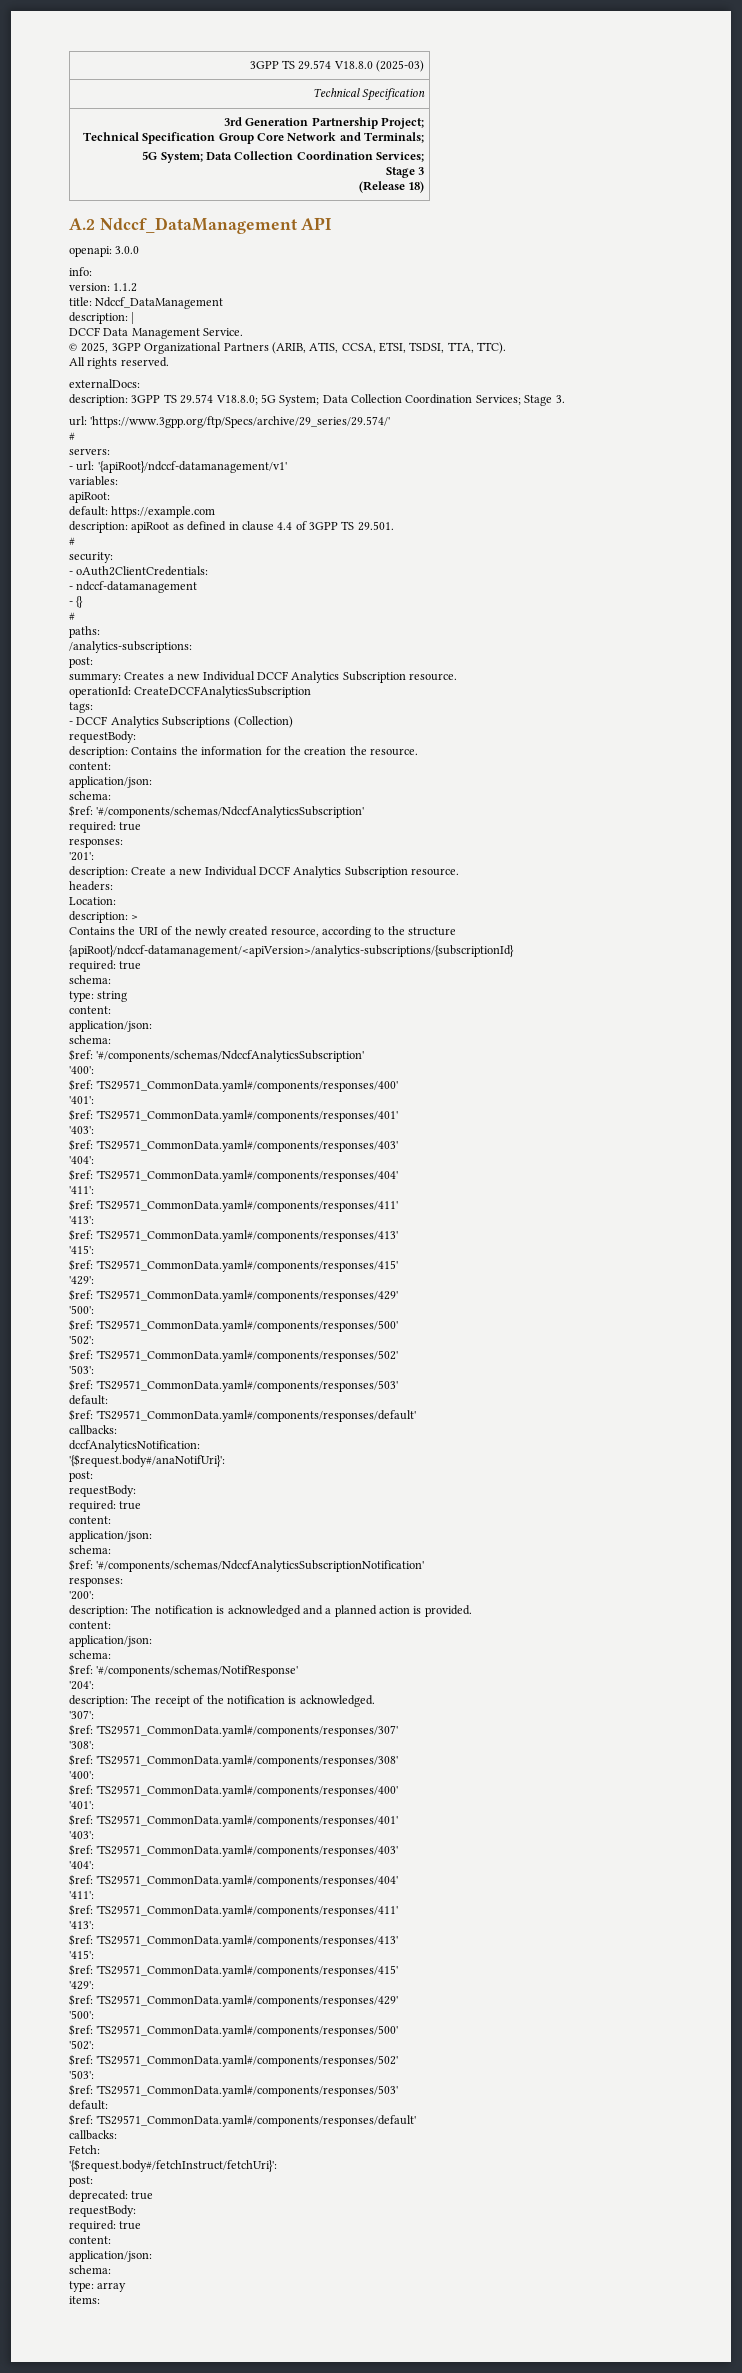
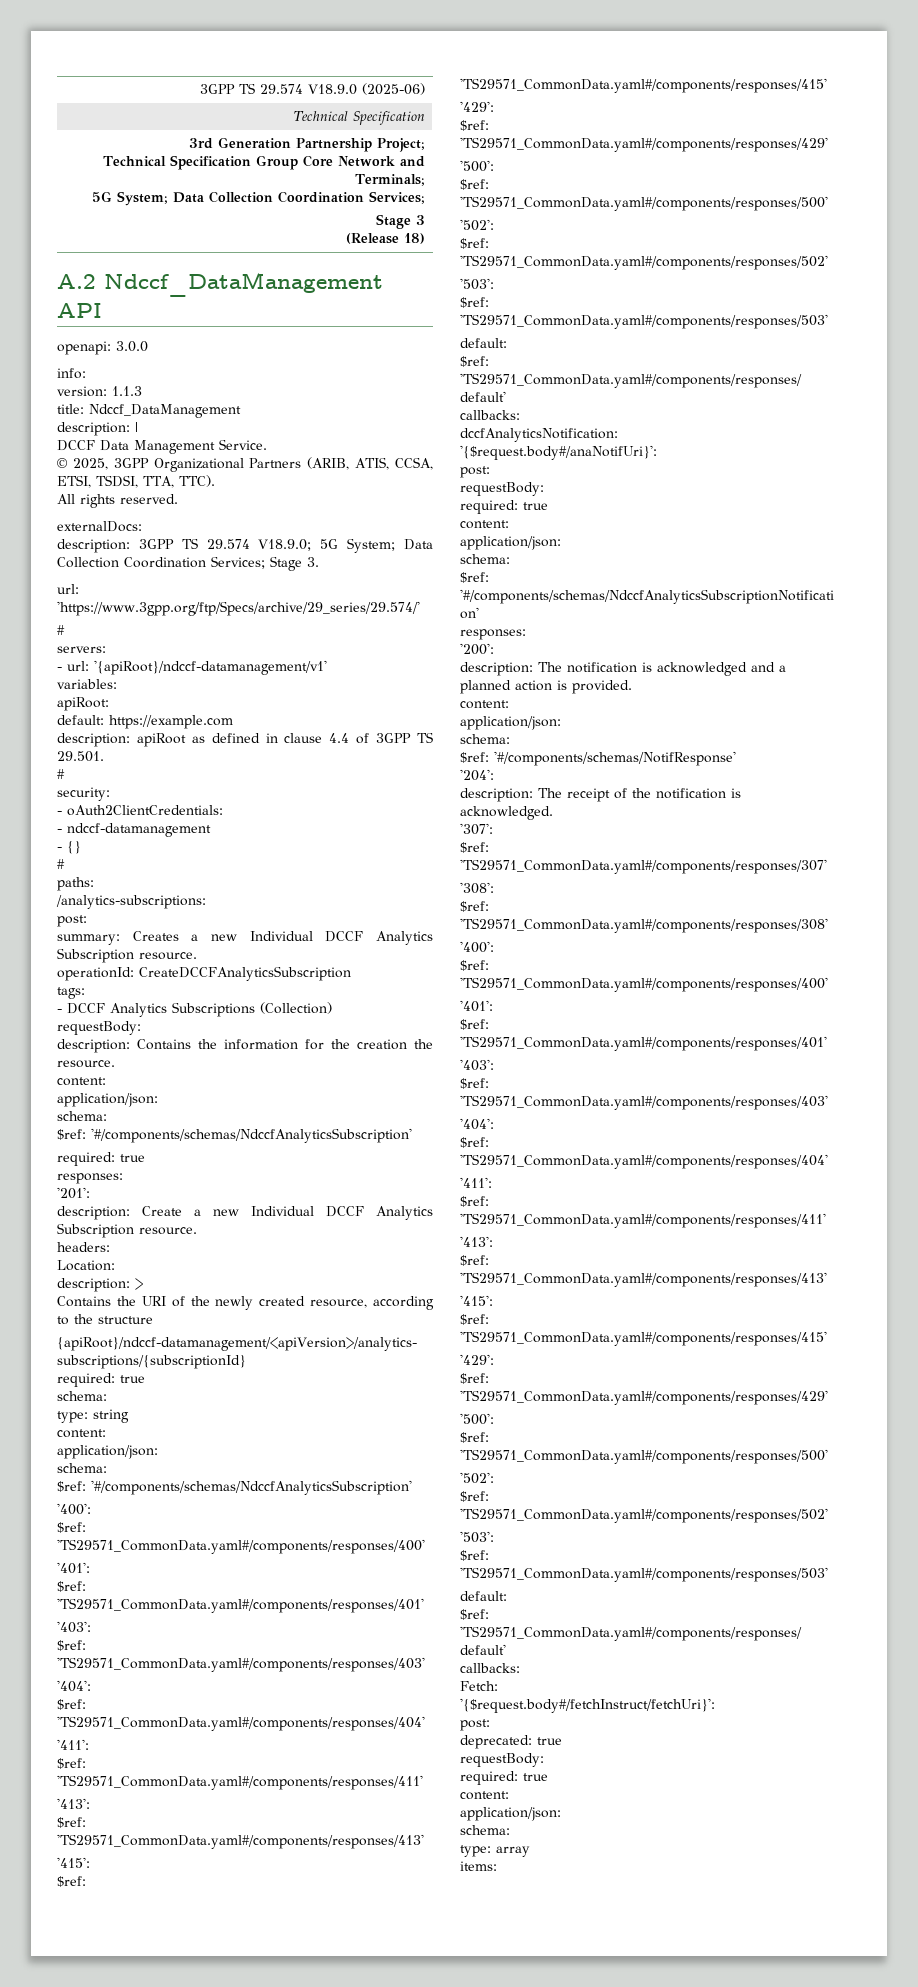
[249,60,425,72] 3GPP TS 29.574 V18.8.0 (2025-03) -> [199,83,425,95] 3GPP TS 29.574 V18.9.0 (2025-06)
[113,283,138,292] 1.1.2 -> [112,386,142,396] 1.1.3
[215,395,258,405] V18.8.0; -> [258,539,312,551] V18.9.0;

